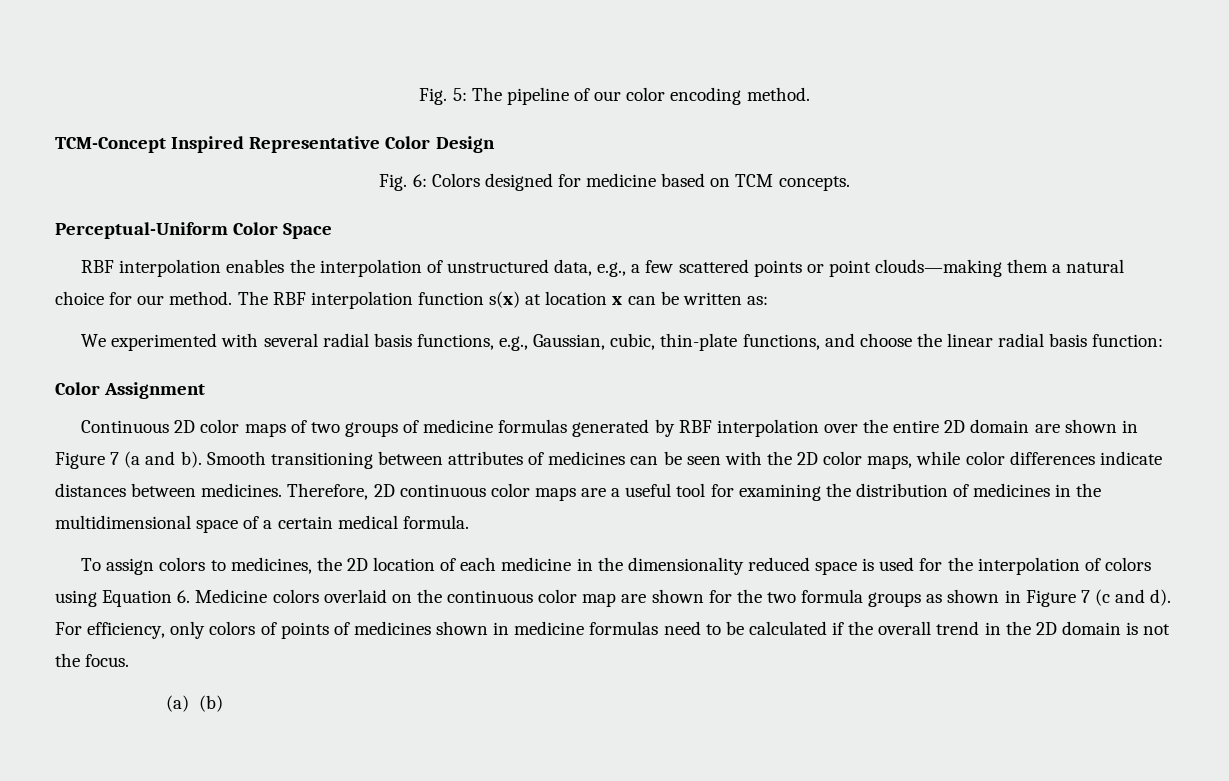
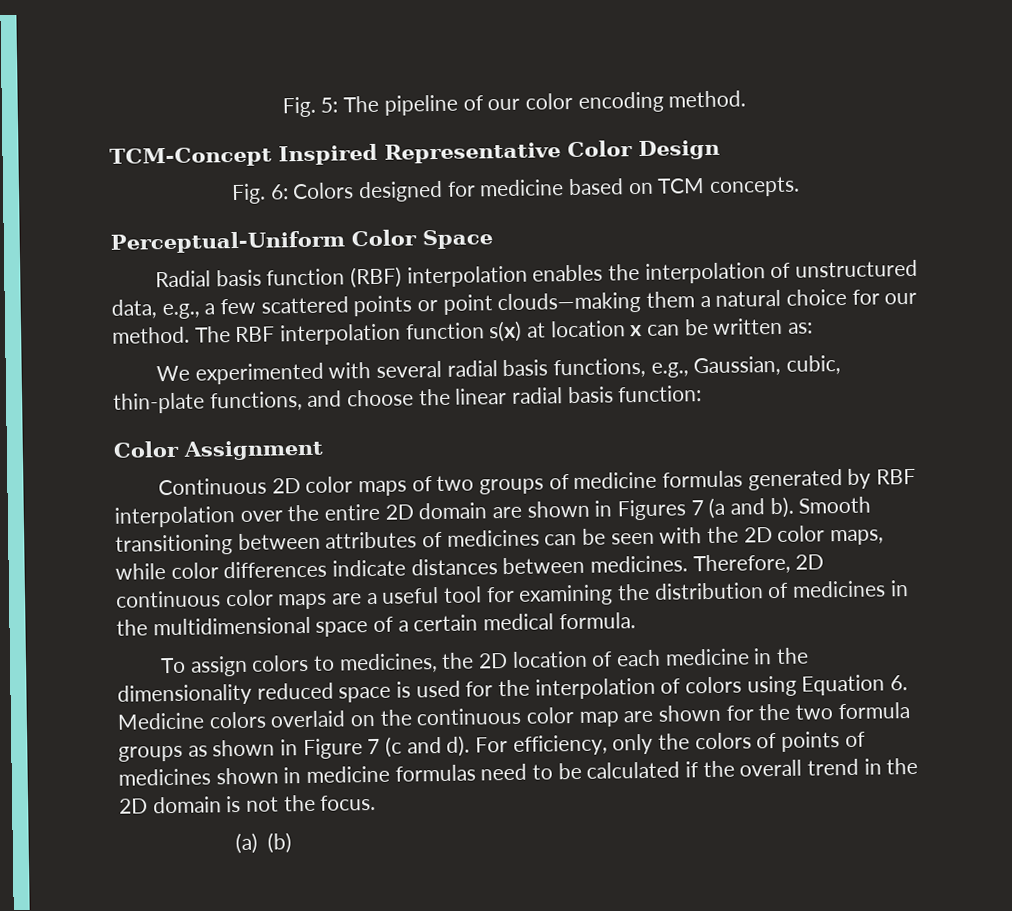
[81,260,115,273] RBF -> [154,266,402,289] Radial basis function (RBF)
[55,452,105,469] Figure -> [617,499,687,521] Figures
(206, 630) none -> [658,733,691,750] the

